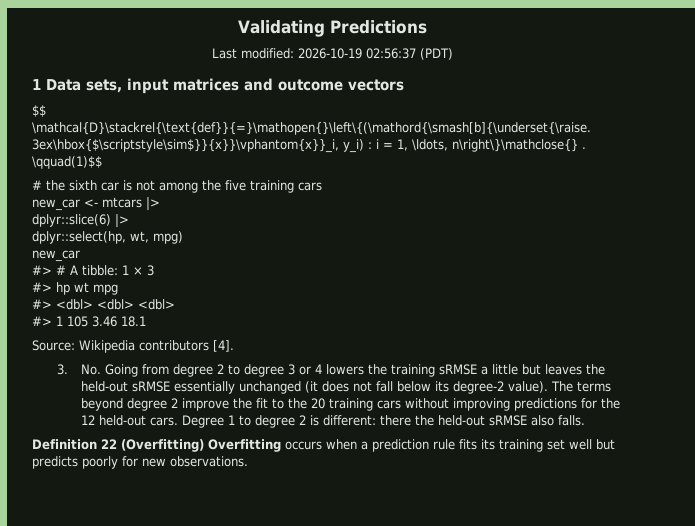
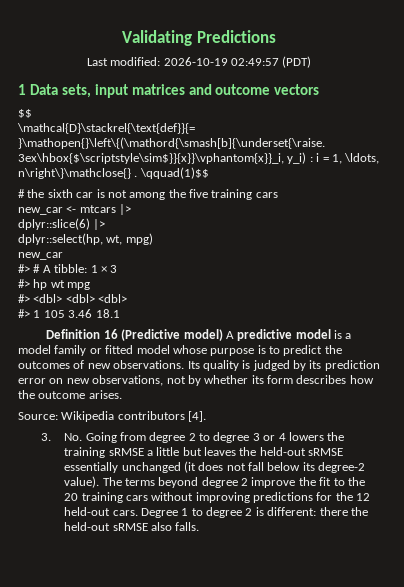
[366,48,416,59] 02:56:37 -> [230,58,279,66] 02:49:57
(146, 321) none -> [46,329,352,341] [18,345,342,356] [18,360,380,371] [18,375,374,386] [18,390,122,399] // Definition 16 (Predictive model) A predictive model is a model family or fitted model whose purpose is to predict the outcomes of new observations. Its quality is judged by its prediction error on new observations, not by whether its form describes how the outcome arises.
[32,439,615,452] [32,456,248,469] // Definition 22 (Overfitting) Overfitting occurs when a prediction rule fits its training set well but predicts poorly for new observations. -> (200, 526) none

